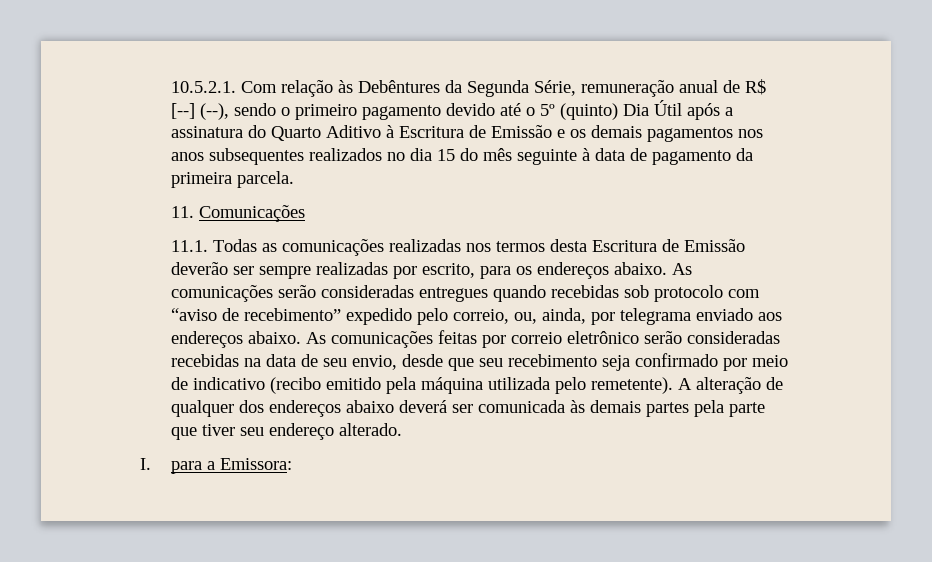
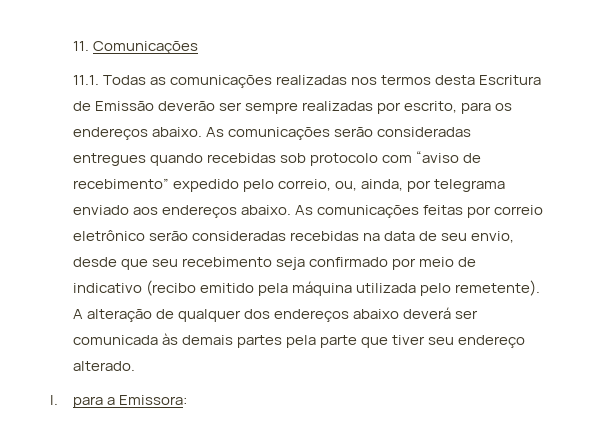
[171,79,767,97] [171,100,734,120] [171,125,764,142] [171,148,754,165] [171,171,295,188] 10.5.2.1. Com relação às Debêntures da Segunda Série, remuneração anual de R$ [--] (--), sendo o primeiro pagamento devido até o 5º (quinto) Dia Útil após a assinatura do Quarto Aditivo à Escritura de Emissão e os demais pagamentos nos anos subsequentes realizados no dia 15 do mês seguinte à data de pagamento da primeira parcela. // -> (72, 46) none

